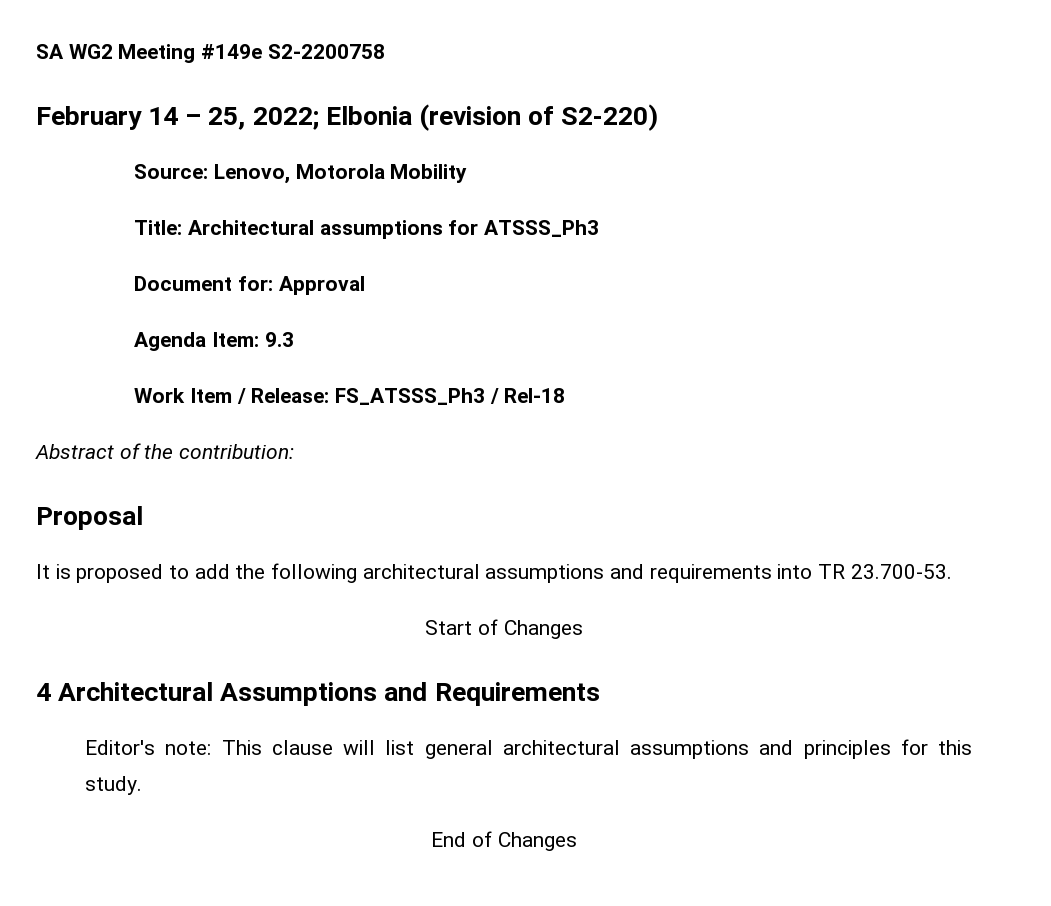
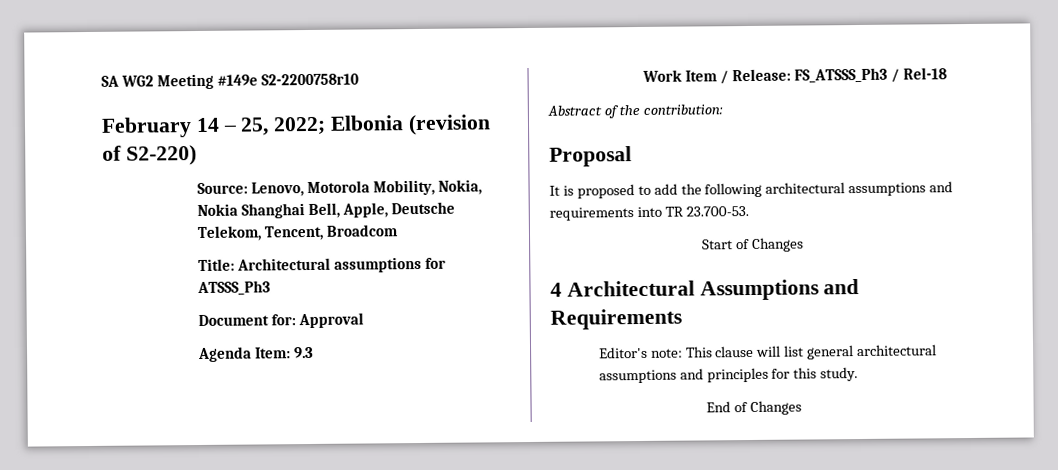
[267,44,385,59] S2-2200758 -> [260,73,359,86] S2-2200758r10
[390,164,468,183] Mobility -> [373,179,483,196] [197,201,456,219] [197,224,400,242] Mobility, Nokia, Nokia Shanghai Bell, Apple, Deutsche Telekom, Tencent, Broadcom

